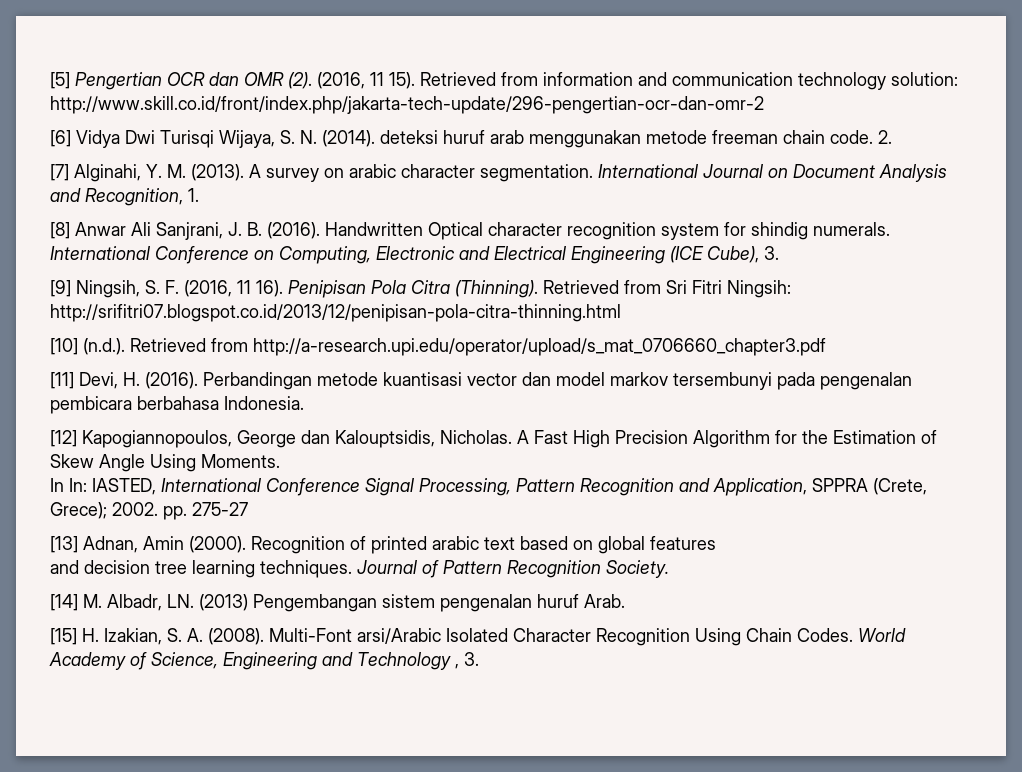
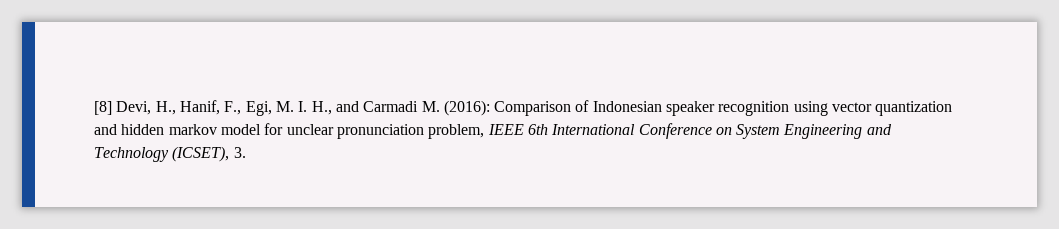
[50,72,958,90] [50,96,764,114] [50,130,892,148] [50,164,947,182] [50,188,199,206] [50,222,890,240] [50,246,779,264] [50,280,791,298] [50,304,621,322] [50,338,826,356] [50,372,912,390] [50,396,304,414] [50,430,937,448] [50,454,280,472] [50,478,927,496] [50,502,248,520] [50,536,716,554] [50,560,669,578] [50,594,625,612] [50,628,906,646] [49,652,218,670] [5] Pengertian OCR dan OMR (2). (2016, 11 15). Retrieved from information and communication technology solution: http://www.skill.co.id/front/index.php/jakarta-tech-update/296-pengertian-ocr-dan-omr-2 // [6] Vidya Dwi Turisqi Wijaya, S. N. (2014). deteksi huruf arab menggunakan metode freeman chain code. 2. // [7] Alginahi, Y. M. (2013). A survey on arabic character segmentation. International Journal on Document Analysis and Recognition, 1. // [8] Anwar Ali Sanjrani, J. B. (2016). Handwritten Optical character recognition system for shindig numerals. International Conference on Computing, Electronic and Electrical Engineering (ICE Cube), 3. // [9] Ningsih, S. F. (2016, 11 16). Penipisan Pola Citra (Thinning). Retrieved from Sri Fitri Ningsih: http://srifitri07.blogspot.co.id/2013/12/penipisan-pola-citra-thinning.html // [10] (n.d.). Retrieved from http://a-research.upi.edu/operator/upload/s_mat_0706660_chapter3.pdf // [11] Devi, H. (2016). Perbandingan metode kuantisasi vector dan model markov tersembunyi pada pengenalan pembicara berbahasa Indonesia. // [12] Kapogiannopoulos, George dan Kalouptsidis, Nicholas. A Fast High Precision Algorithm for the Estimation of Skew Angle Using Moments. // In In: IASTED, International Conference Signal Processing, Pattern Recognition and Application, SPPRA (Crete, Grece); 2002. pp. 275-27 // [13] Adnan, Amin (2000). Recognition of printed arabic text based on global features // and decision tree learning techniques. Journal of Pattern Recognition Society. // [14] M. Albadr, LN. (2013) Pengembangan sistem pengenalan huruf Arab. // [15] H. Izakian, S. A. (2008). Multi-Font arsi/Arabic Isolated Character Recognition Using Chain Codes. World Academy of Science, -> [94,100,953,116] [94,123,781,139] [8] Devi, H., Hanif, F., Egi, M. I. H., and Carmadi M. (2016): Comparison of Indonesian speaker recognition using vector quantization and hidden markov model for unclear pronunciation problem, IEEE 6th International Conference on System
[455,664,459,669] , -> [172,146,230,162] (ICSET),

